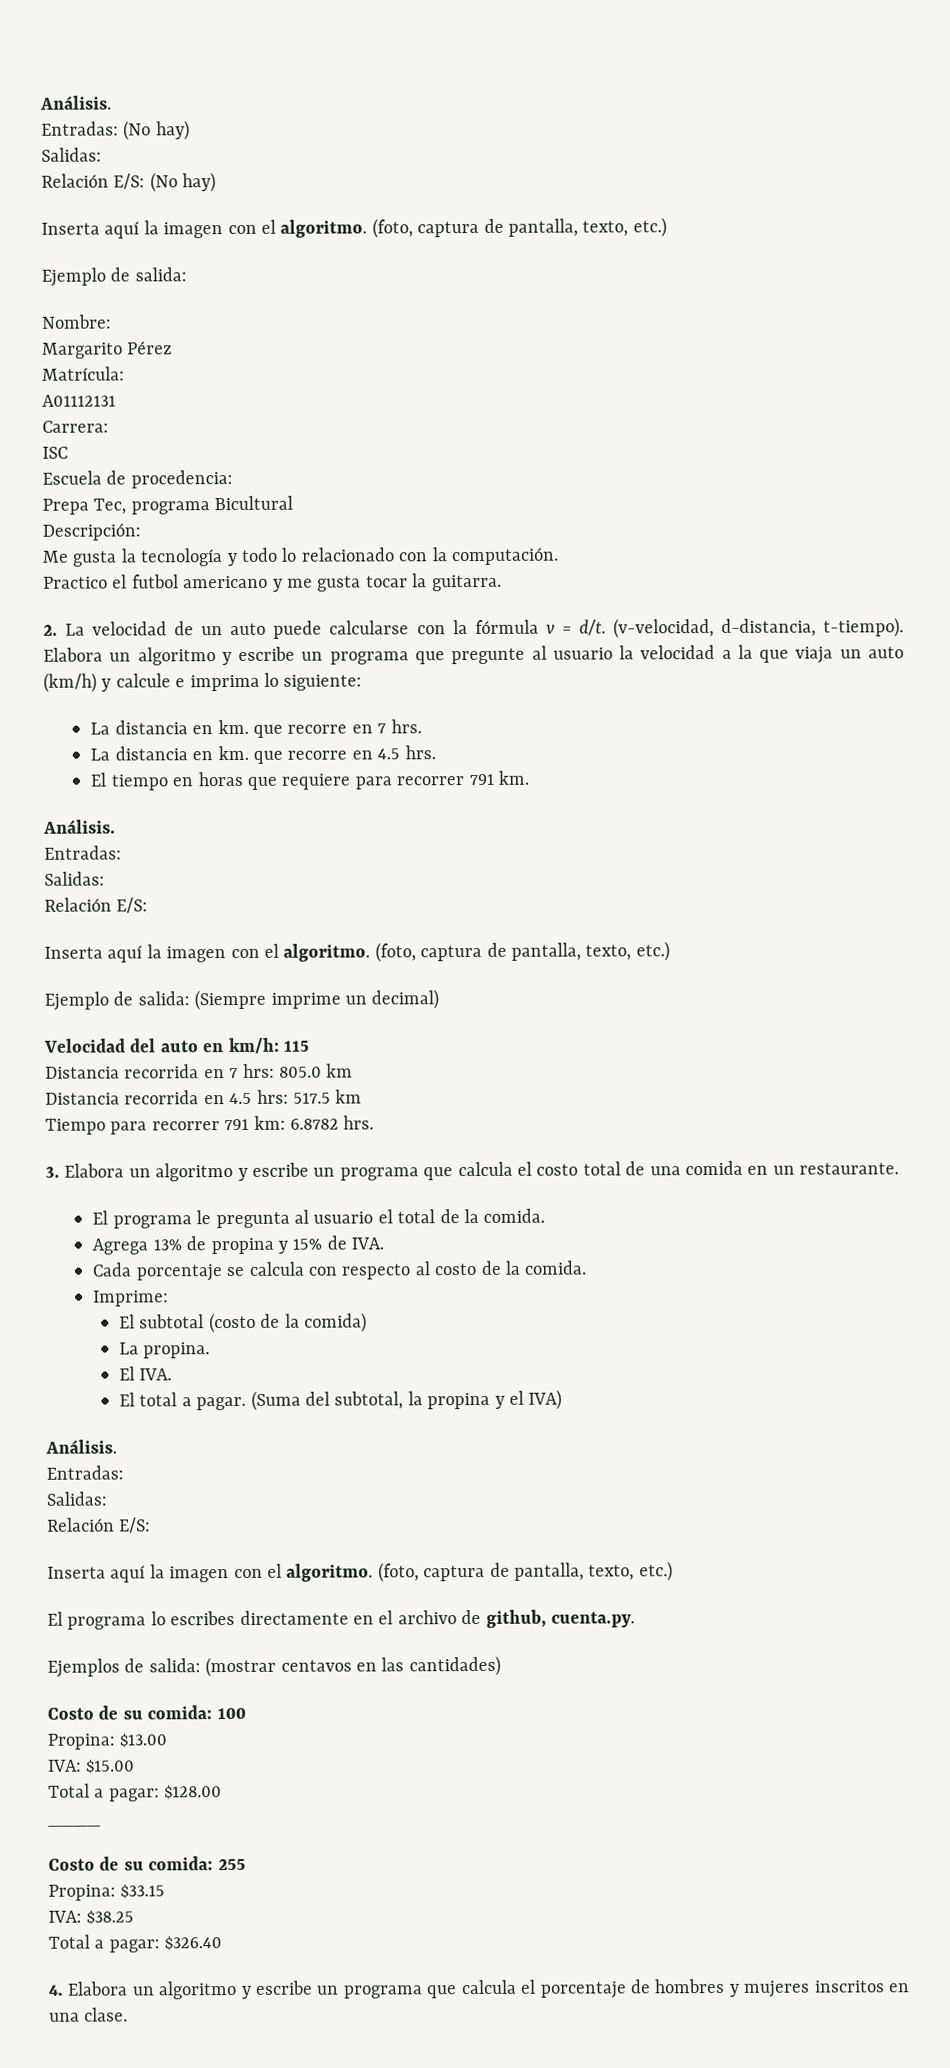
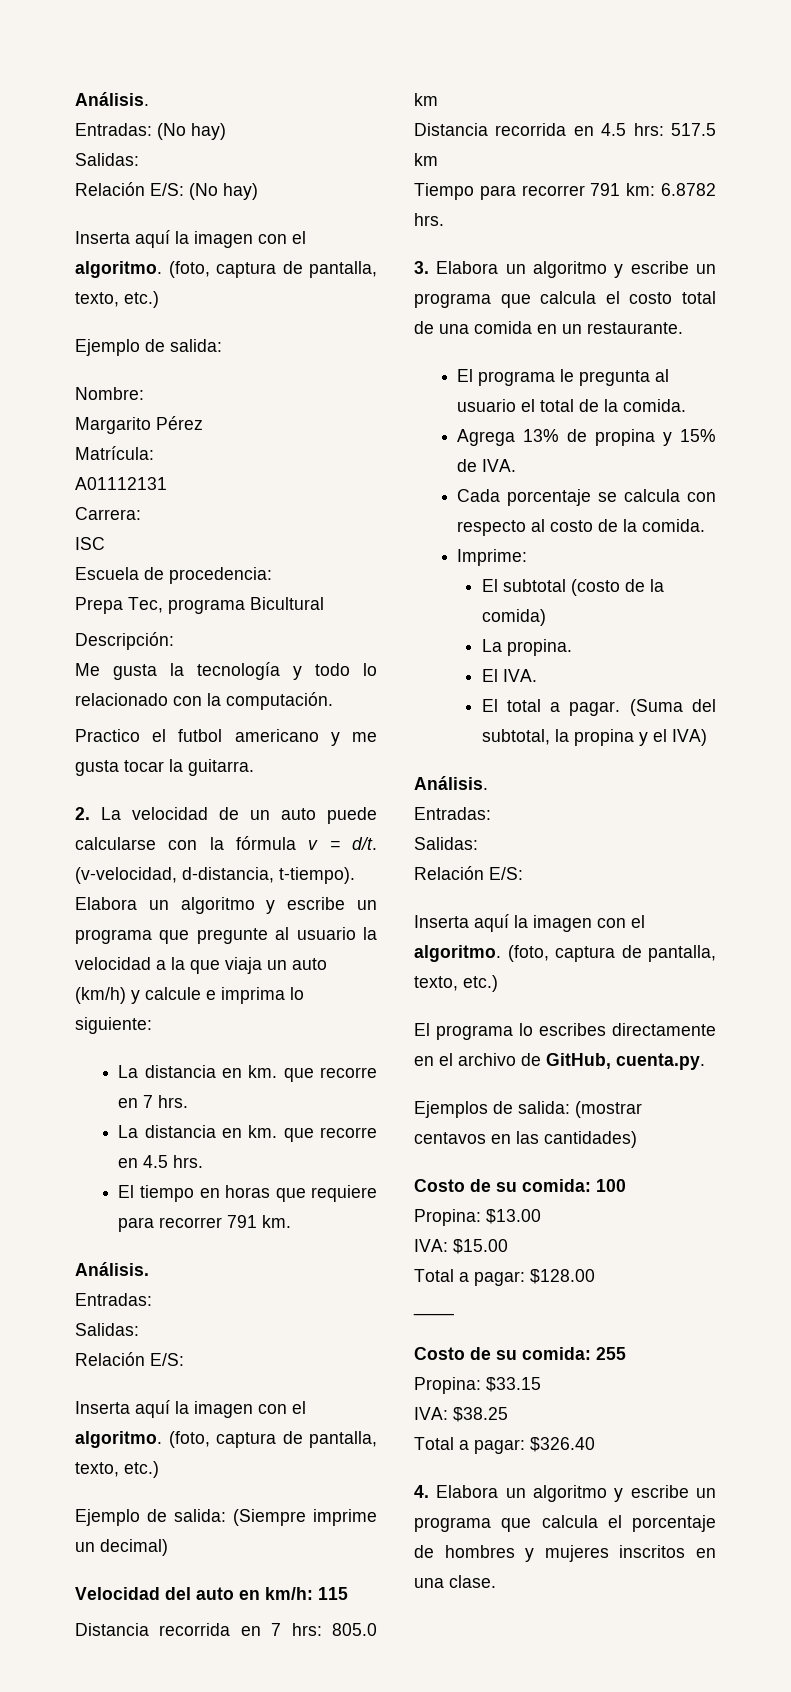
[485,1609,547,1628] github, -> [546,1053,611,1069] GitHub,

